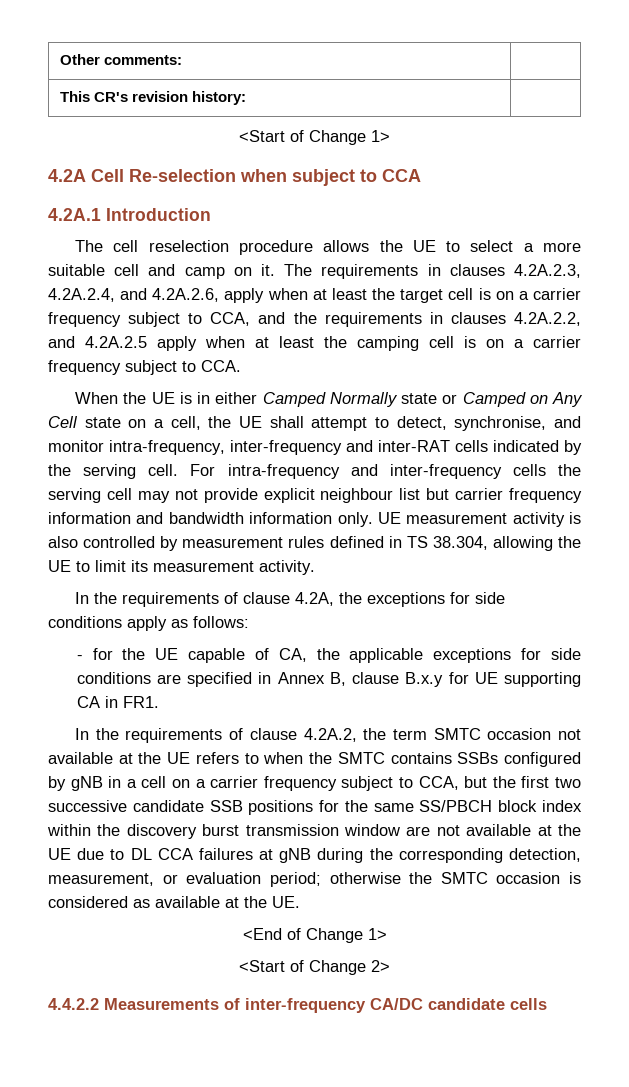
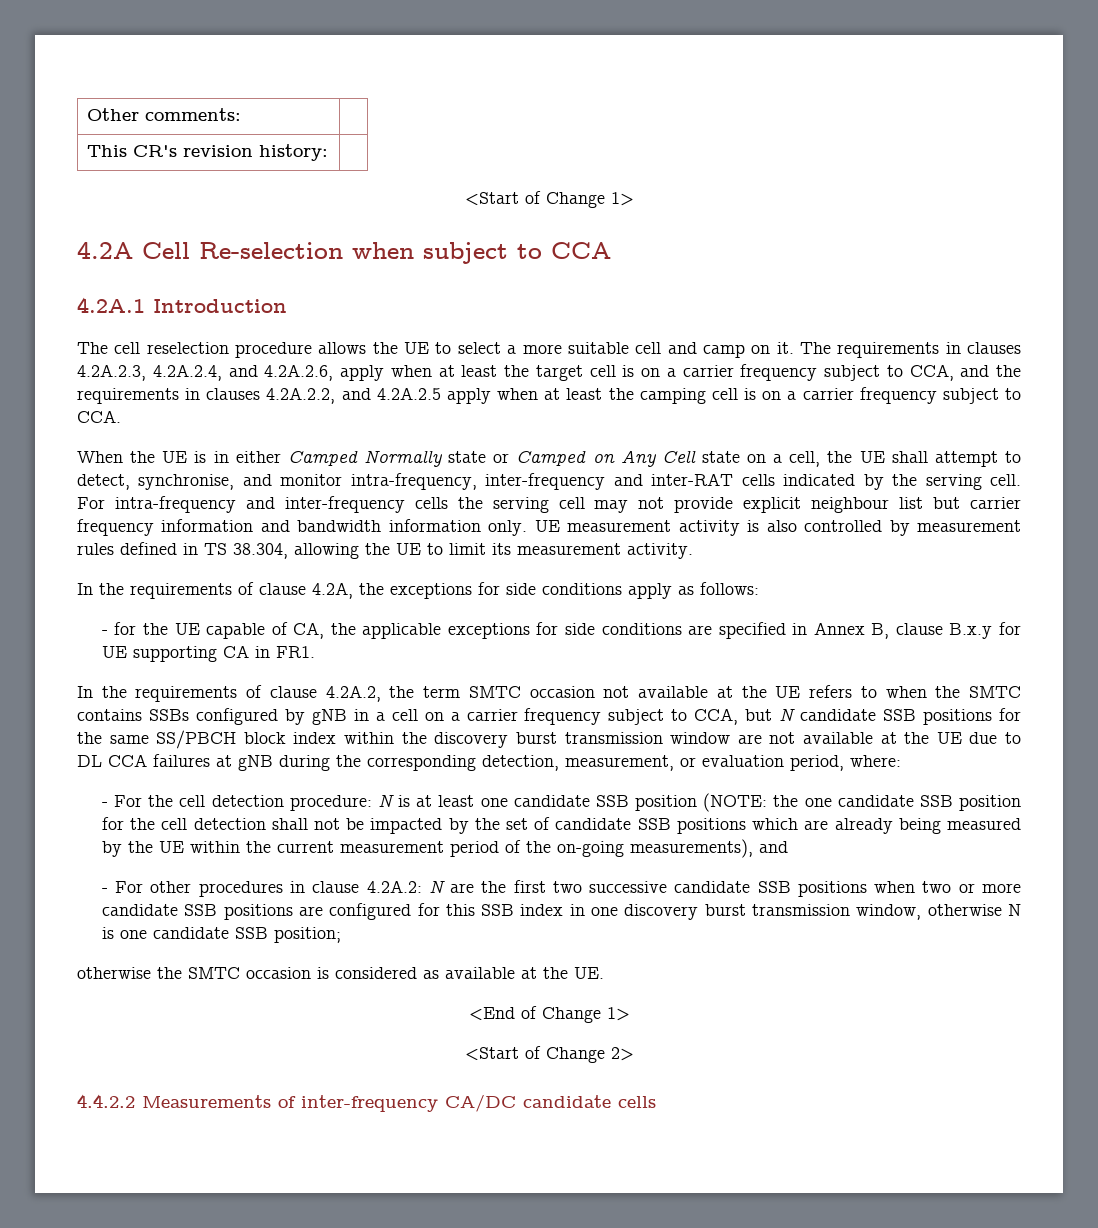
[492,776,582,788] [48,800,127,812] the first two successive -> [779,708,796,721] N
[269,872,321,887] period; -> [790,755,901,771] [101,793,1022,812] [101,817,1022,834] [101,839,788,858] [101,880,1021,897] [101,903,1021,920] [101,927,341,943] period, where: // - For the cell detection procedure: N is at least one candidate SSB position (NOTE: the one candidate SSB position for the cell detection shall not be impacted by the set of candidate SSB positions which are already being measured by the UE within the current measurement period of the on-going measurements), and // - For other procedures in clause 4.2A.2: N are the first two successive candidate SSB positions when two or more candidate SSB positions are configured for this SSB index in one discovery burst transmission window, otherwise N is one candidate SSB position; //

